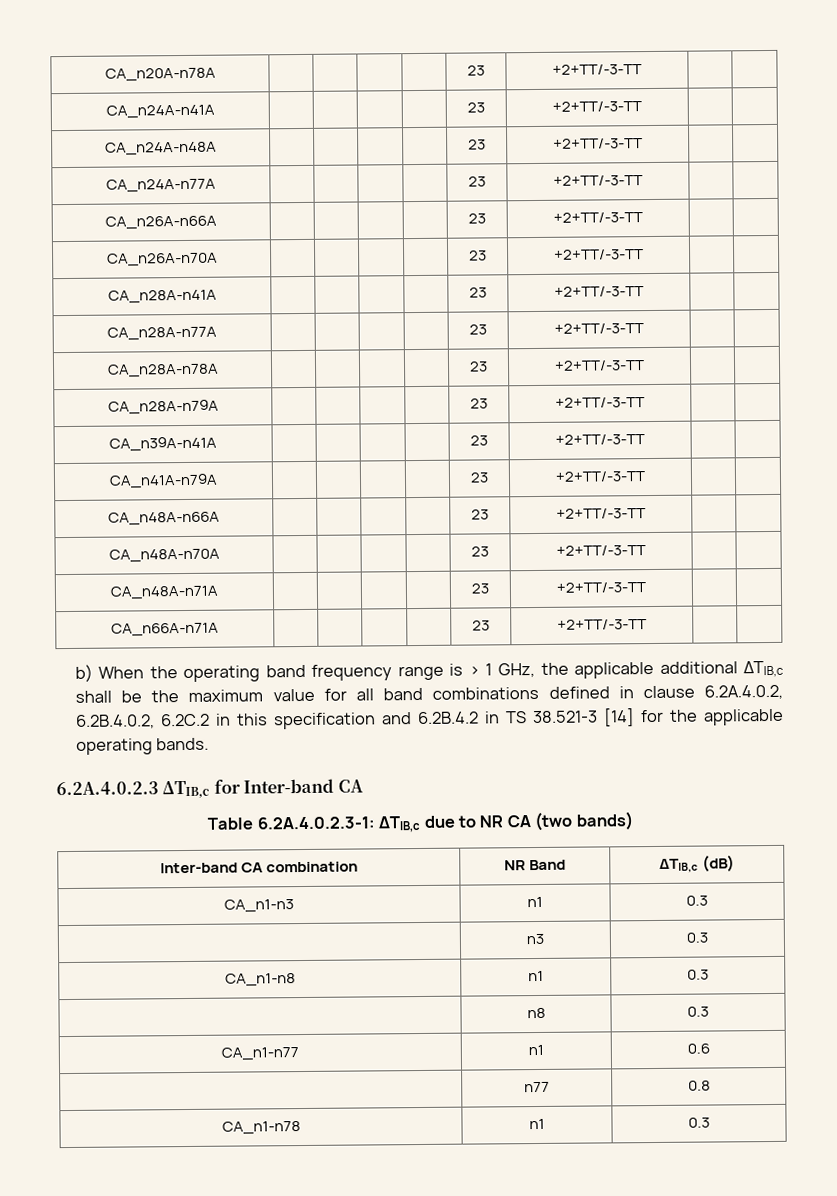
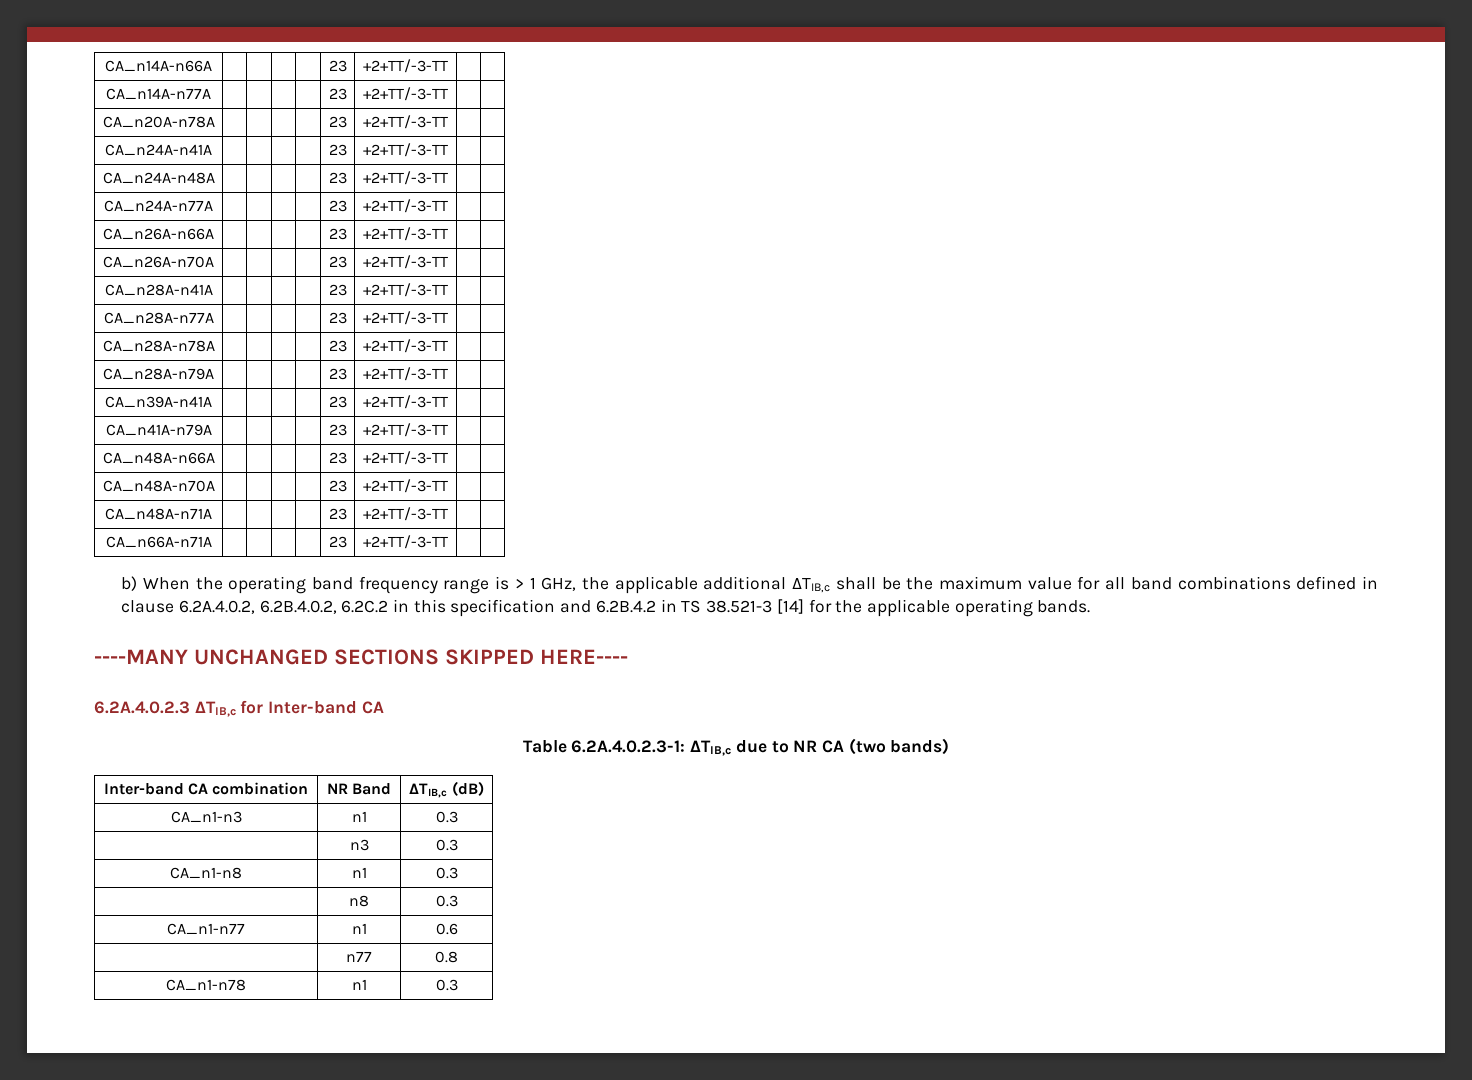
(104, 74) none -> [105,60,212,72] [328,60,347,72] [363,59,448,73] [106,88,211,100] [328,88,347,100] [363,87,448,101] CA_n14A-n66A | | | | | 23 | +2+TT/-3-TT | | // CA_n14A-n77A | | | | | 23 | +2+TT/-3-TT | | //
(210, 744) none -> [94,649,628,665] // ----MANY UNCHANGED SECTIONS SKIPPED HERE----

